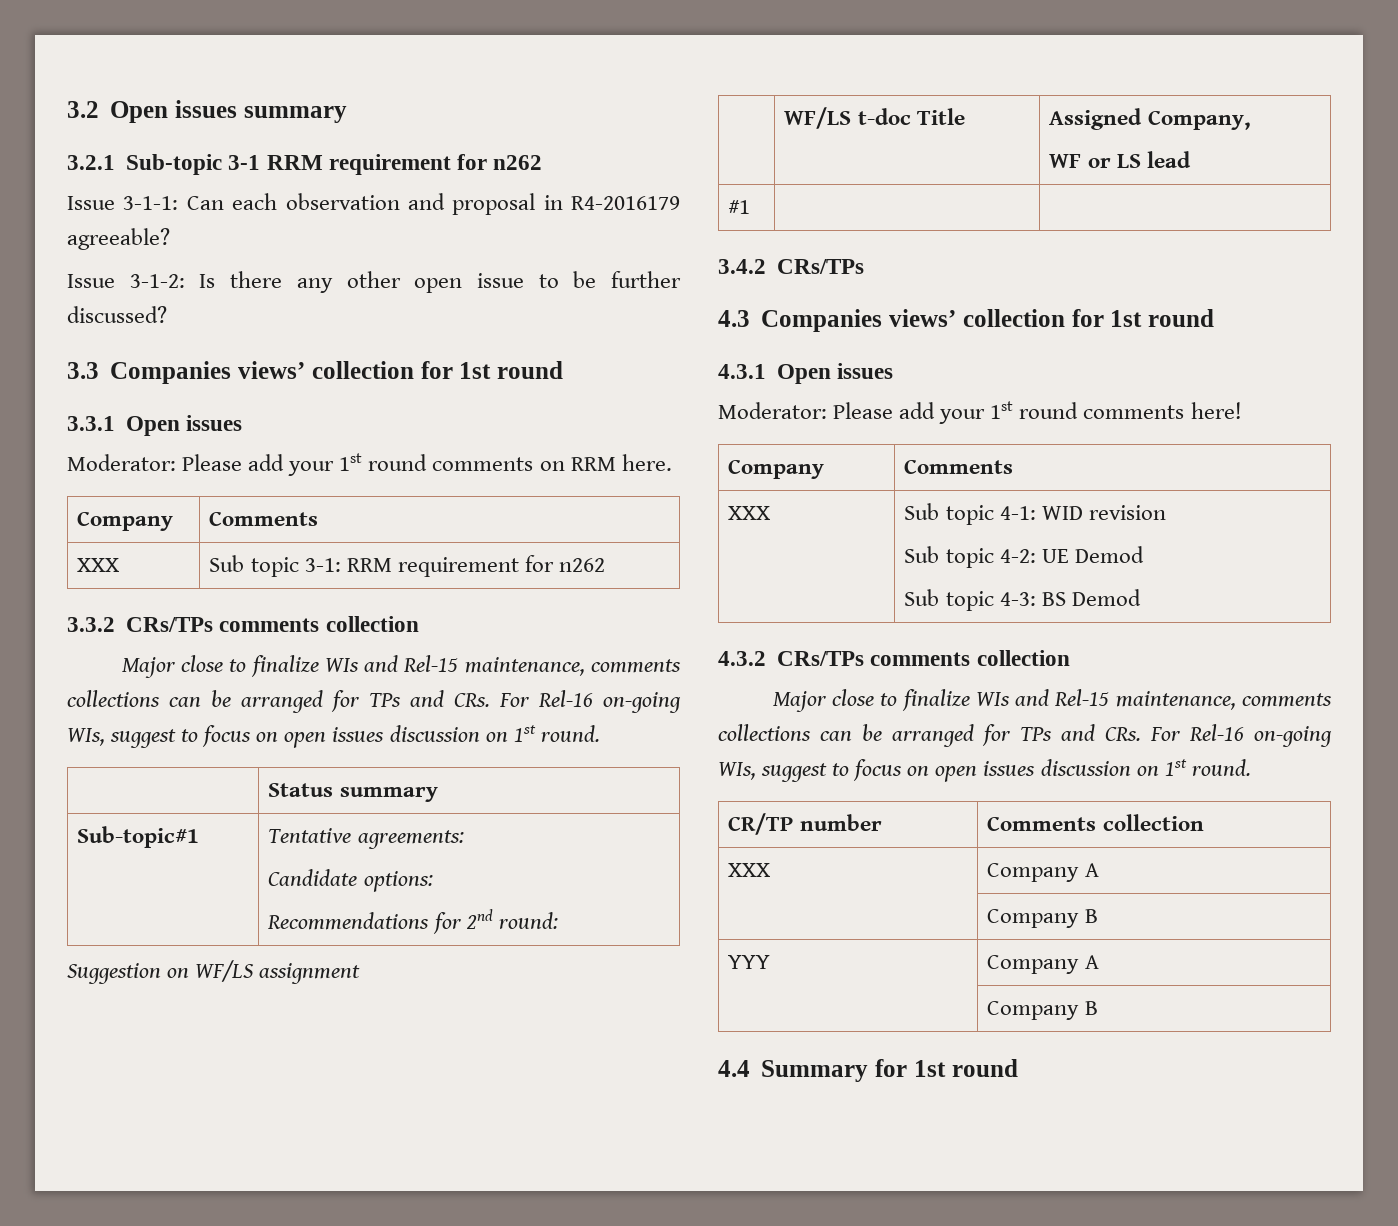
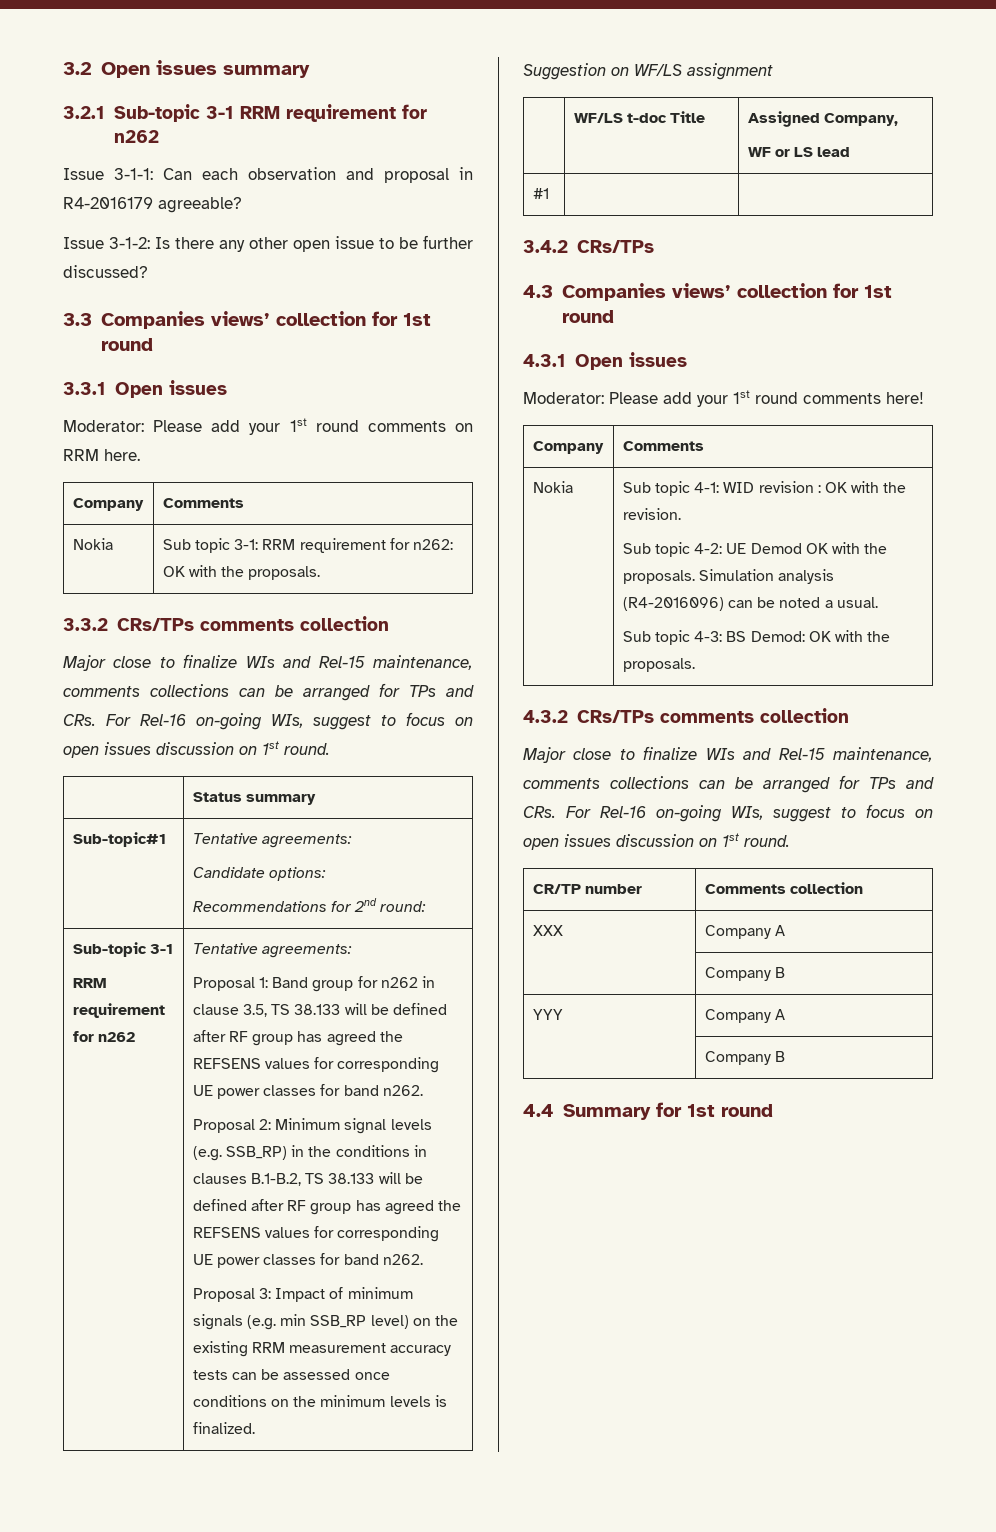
[77,558,120,572] XXX -> [72,538,113,550] Nokia
[558,558,605,572] n262 -> [412,539,453,550] [162,565,321,580] n262: OK with the proposals.
(558, 920) none -> [72,942,174,957] [72,978,106,988] [72,1003,165,1018] [72,1031,136,1042] [192,943,353,958] [192,976,435,992] [192,1003,447,1017] [192,1030,403,1046] [192,1057,440,1073] [192,1084,423,1099] [192,1118,432,1134] [192,1145,427,1161] [192,1172,423,1186] [192,1199,461,1215] [192,1226,440,1242] [192,1253,423,1268] [192,1287,413,1302] [192,1314,458,1330] [192,1341,452,1357] [192,1369,390,1380] [192,1395,447,1407] [192,1422,255,1434] // Sub-topic 3-1 // RRM requirement for n262 | Tentative agreements: // Proposal 1: Band group for n262 in clause 3.5, TS 38.133 will be defined after RF group has agreed the REFSENS values for corresponding UE power classes for band n262. // Proposal 2: Minimum signal levels (e.g. SSB_RP) in the conditions in clauses B.1-B.2, TS 38.133 will be defined after RF group has agreed the REFSENS values for corresponding UE power classes for band n262. // Proposal 3: Impact of minimum signals (e.g. min SSB_RP level) on the existing RRM measurement accuracy tests can be assessed once conditions on the minimum levels is finalized.
[728,506,771,520] XXX -> [532,481,573,493] Nokia
(1166, 512) none -> [817,481,907,493] [622,508,681,520] : OK with the revision.
(1144, 554) none -> [805,542,888,554] [622,569,835,584] [622,597,878,611] OK with the proposals. Simulation analysis (R4-2016096) can be noted a usual.
[1071,589,1141,606] Demod -> [750,630,891,642] [622,658,695,672] Demod: OK with the proposals.

